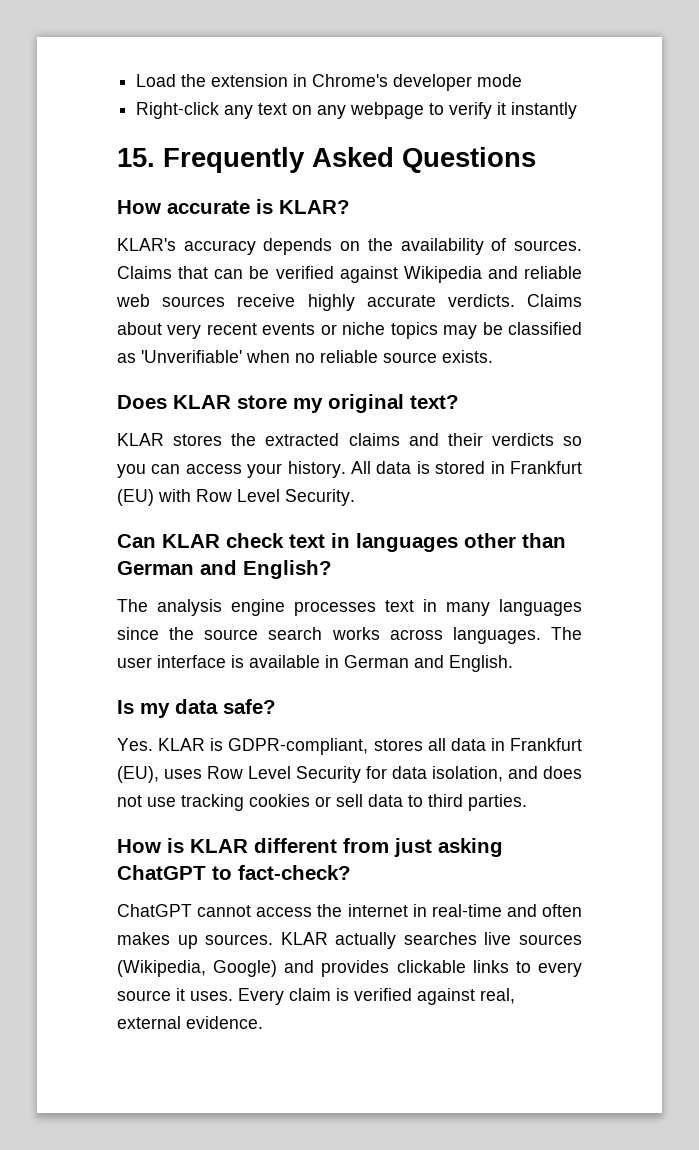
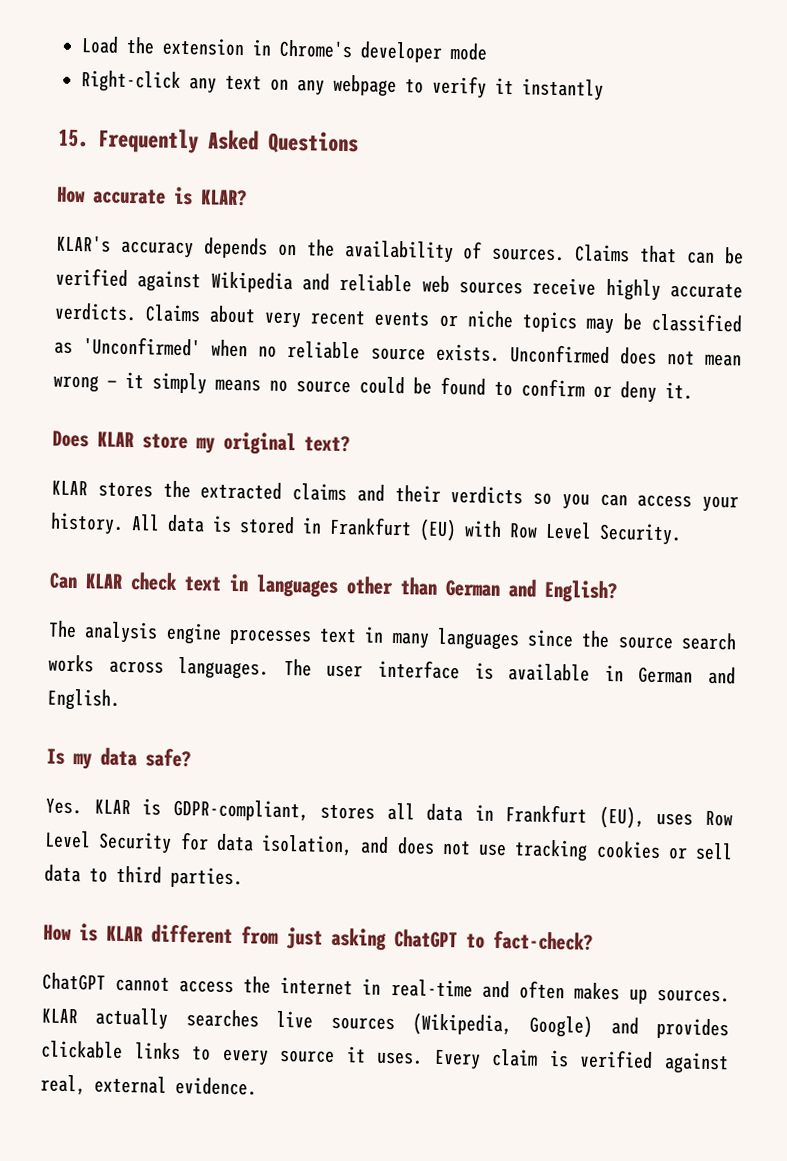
[141,350,242,363] 'Unverifiable' -> [83,336,202,357] 'Unconfirmed'
(493, 356) none -> [509,344,743,367] [53,371,693,403] Unconfirmed does not mean wrong — it simply means no source could be found to confirm or deny it.

